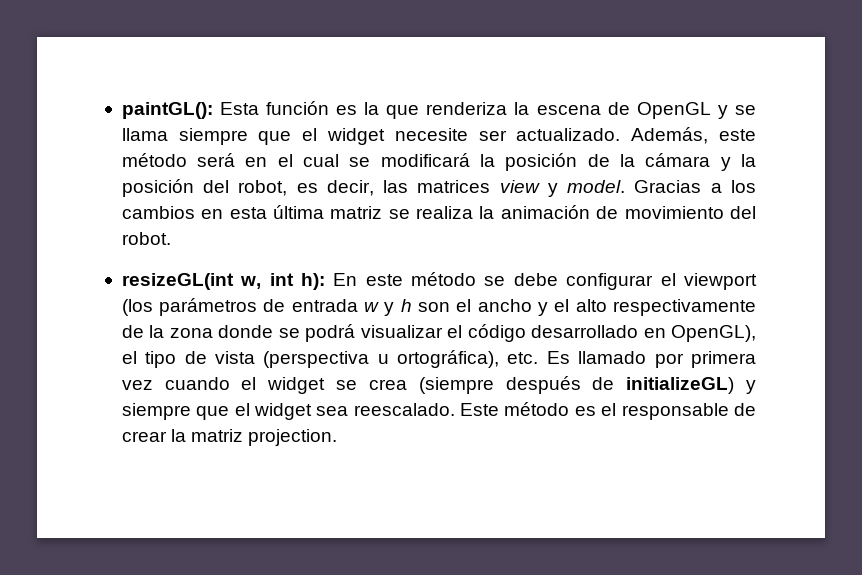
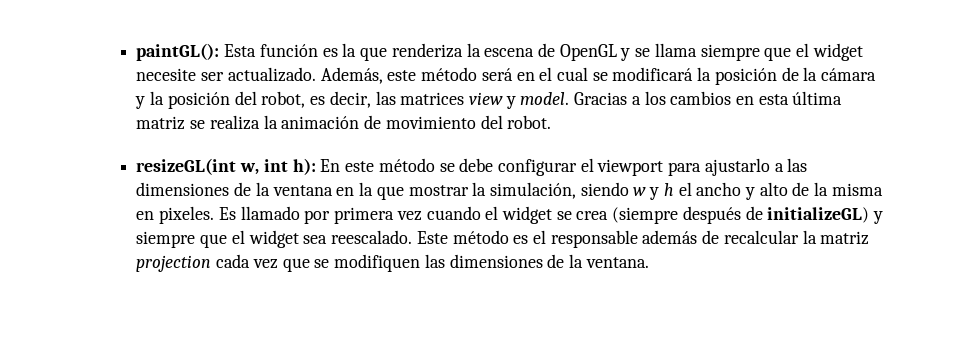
[121,298,358,316] (los parámetros de entrada -> [668,158,808,176] [136,182,629,200] para ajustarlo a las dimensiones de la ventana en la que mostrar la simulación, siendo
[418,302,451,312] son -> (674, 189) none
[554,299,756,316] [121,324,756,342] [121,350,539,368] el alto respectivamente de la zona donde se podrá visualizar el código desarrollado en OpenGL), el tipo de vista (perspectiva u ortográfica), etc. -> [759,182,883,196] [136,206,215,224] alto de la misma en pixeles.
[734,403,757,416] [121,429,338,446] de crear la matriz projection. -> [642,230,870,245] [136,254,649,272] además de recalcular la matriz projection cada vez que se modifiquen las dimensiones de la ventana.

